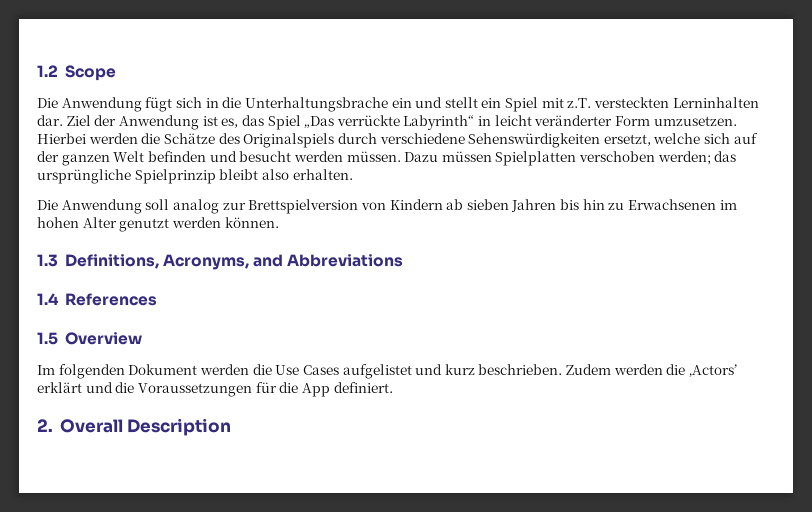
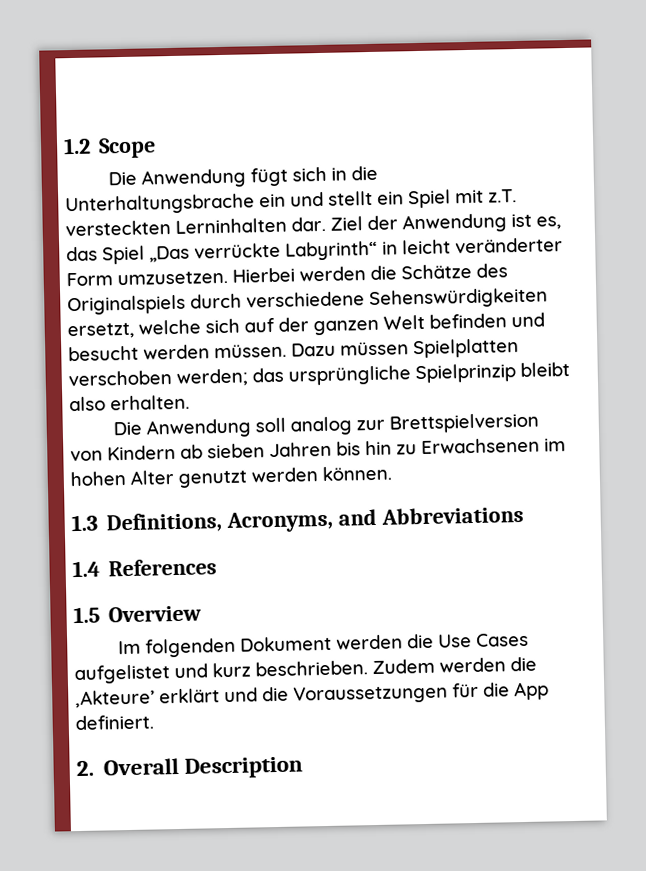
[689,364,738,377] ‚Actors’ -> [75,689,155,709] ‚Akteure’

